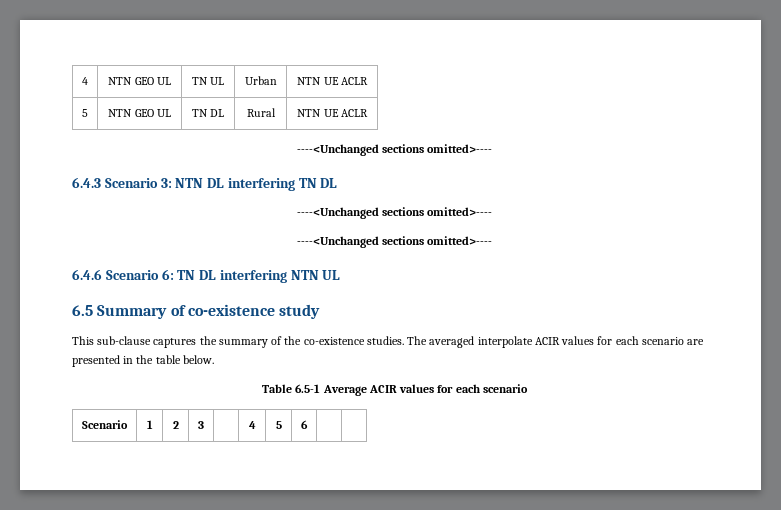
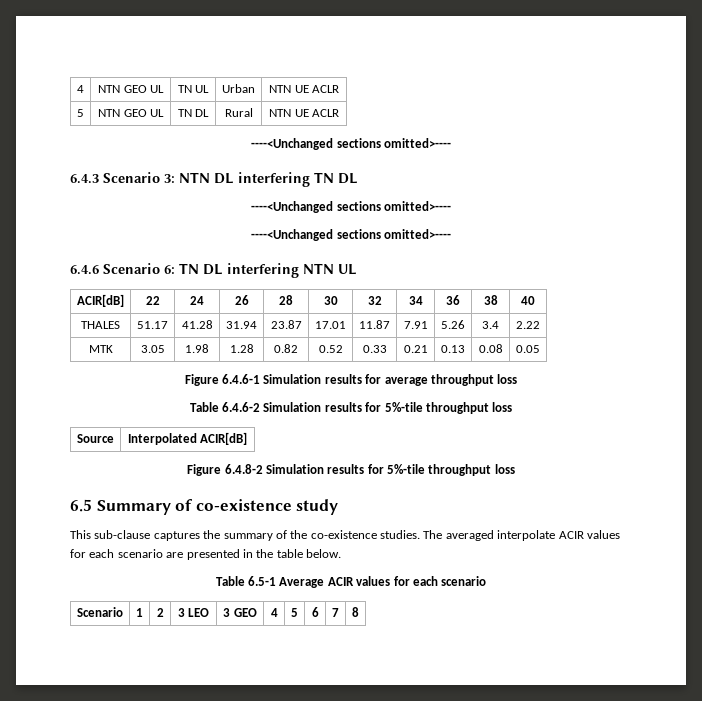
(341, 275) none -> [77,294,124,307] [145,296,160,305] [190,296,204,305] [234,295,249,305] [279,295,293,305] [323,296,338,305] [367,296,382,305] [408,296,423,305] [446,295,460,305] [483,295,498,305] [521,296,535,305] [81,321,120,329] [137,321,168,329] [181,320,213,329] [226,321,257,329] [270,320,302,329] [315,321,346,329] [359,320,390,329] [403,321,428,329] [441,320,465,329] [482,321,499,329] [516,321,540,329] [88,345,113,353] [140,345,165,353] [185,344,209,353] [229,344,254,353] [274,344,298,353] [318,345,343,353] [362,345,387,353] [403,345,428,353] [441,345,465,353] [478,344,503,353] [516,345,540,353] [184,374,518,386] [189,402,513,414] [77,434,114,443] [127,432,248,445] [187,464,515,476] // ACIR[dB] | 22 | 24 | 26 | 28 | 30 | 32 | 34 | 36 | 38 | 40 // THALES | 51.17 | 41.28 | 31.94 | 23.87 | 17.01 | 11.87 | 7.91 | 5.26 | 3.4 | 2.22 // MTK | 3.05 | 1.98 | 1.28 | 0.82 | 0.52 | 0.33 | 0.21 | 0.13 | 0.08 | 0.05 // Figure 6.4.6-1 Simulation results for average throughput loss // Table 6.4.6-2 Simulation results for 5%-tile throughput loss // Source | Interpolated ACIR[dB] // Figure 6.4.8-2 Simulation results for 5%-tile throughput loss
(204, 425) | -> [188,608,210,617] [223,608,257,617] LEO | 3 GEO
(308, 424) | -> [332,608,339,617] [352,607,359,617] 7 | 8

